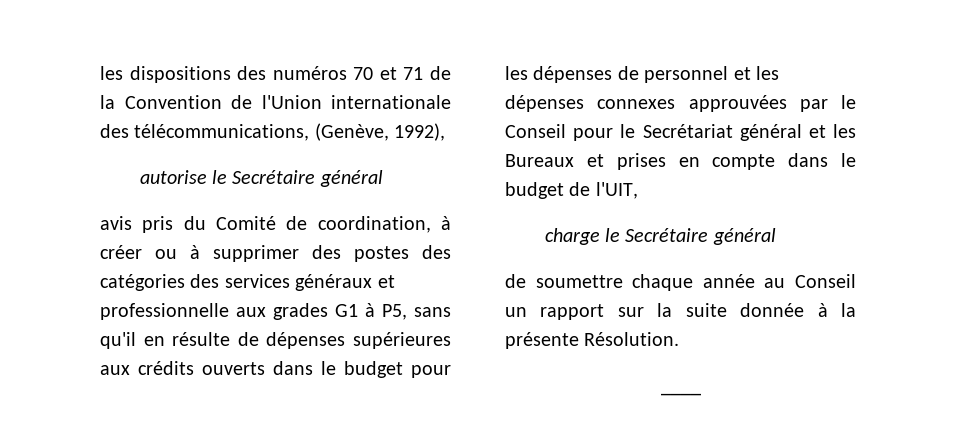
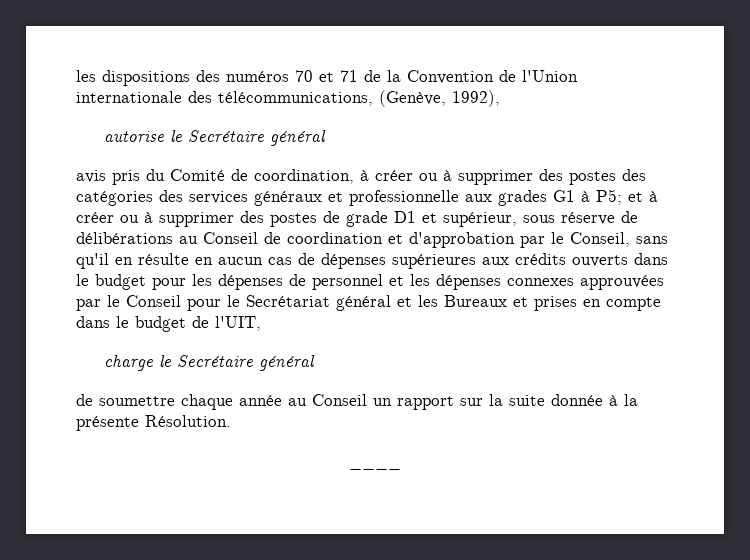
[382,304,407,320] P5, -> [596,189,658,205] [76,211,638,227] [76,232,630,248] P5; et à créer ou à supprimer des postes de grade D1 et supérieur, sous réserve de délibérations au Conseil de coordination et d'approbation par le Conseil,
(231, 339) none -> [195,257,292,265] en aucun cas

